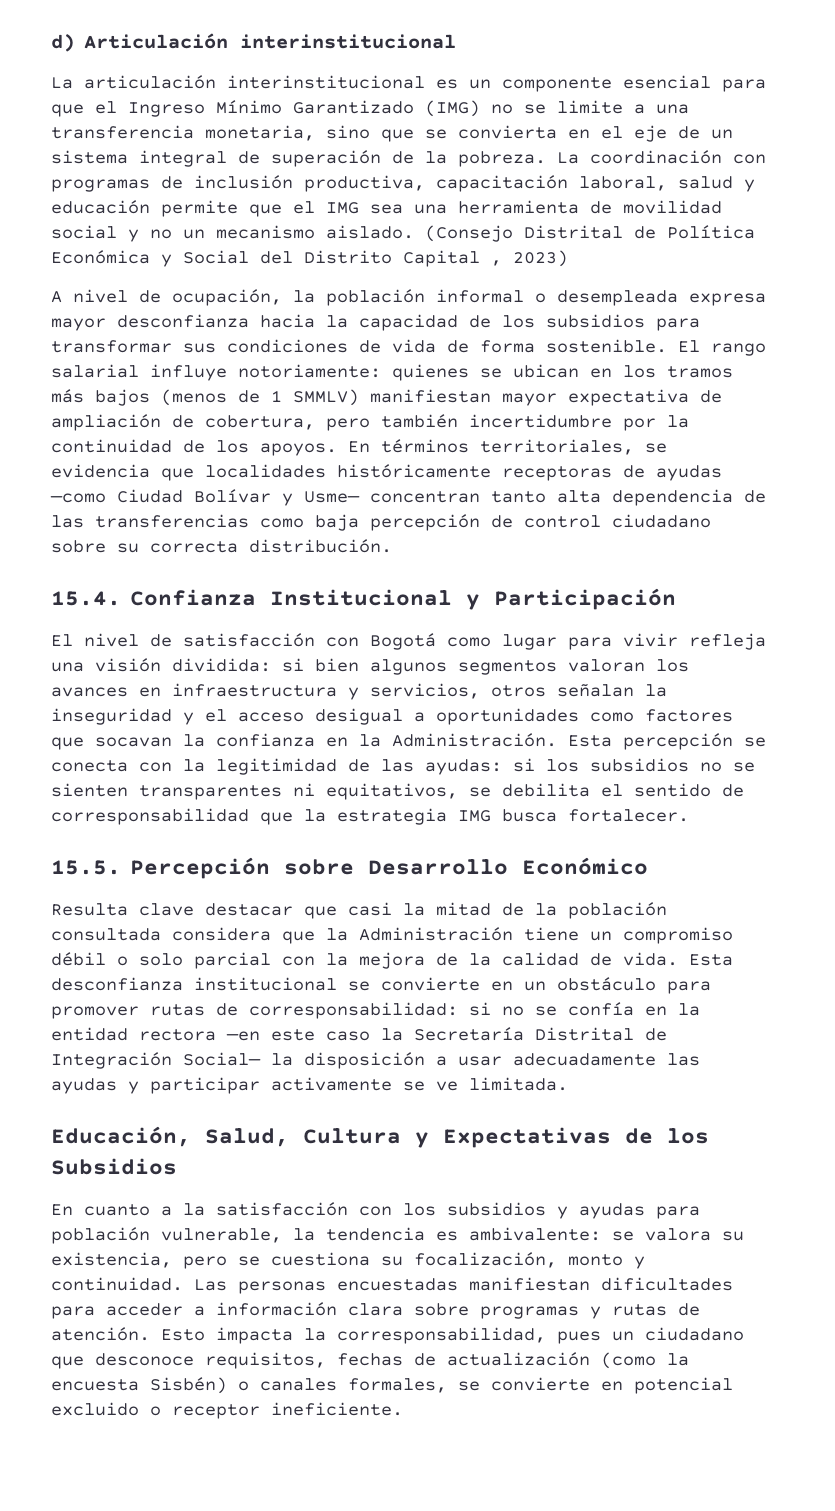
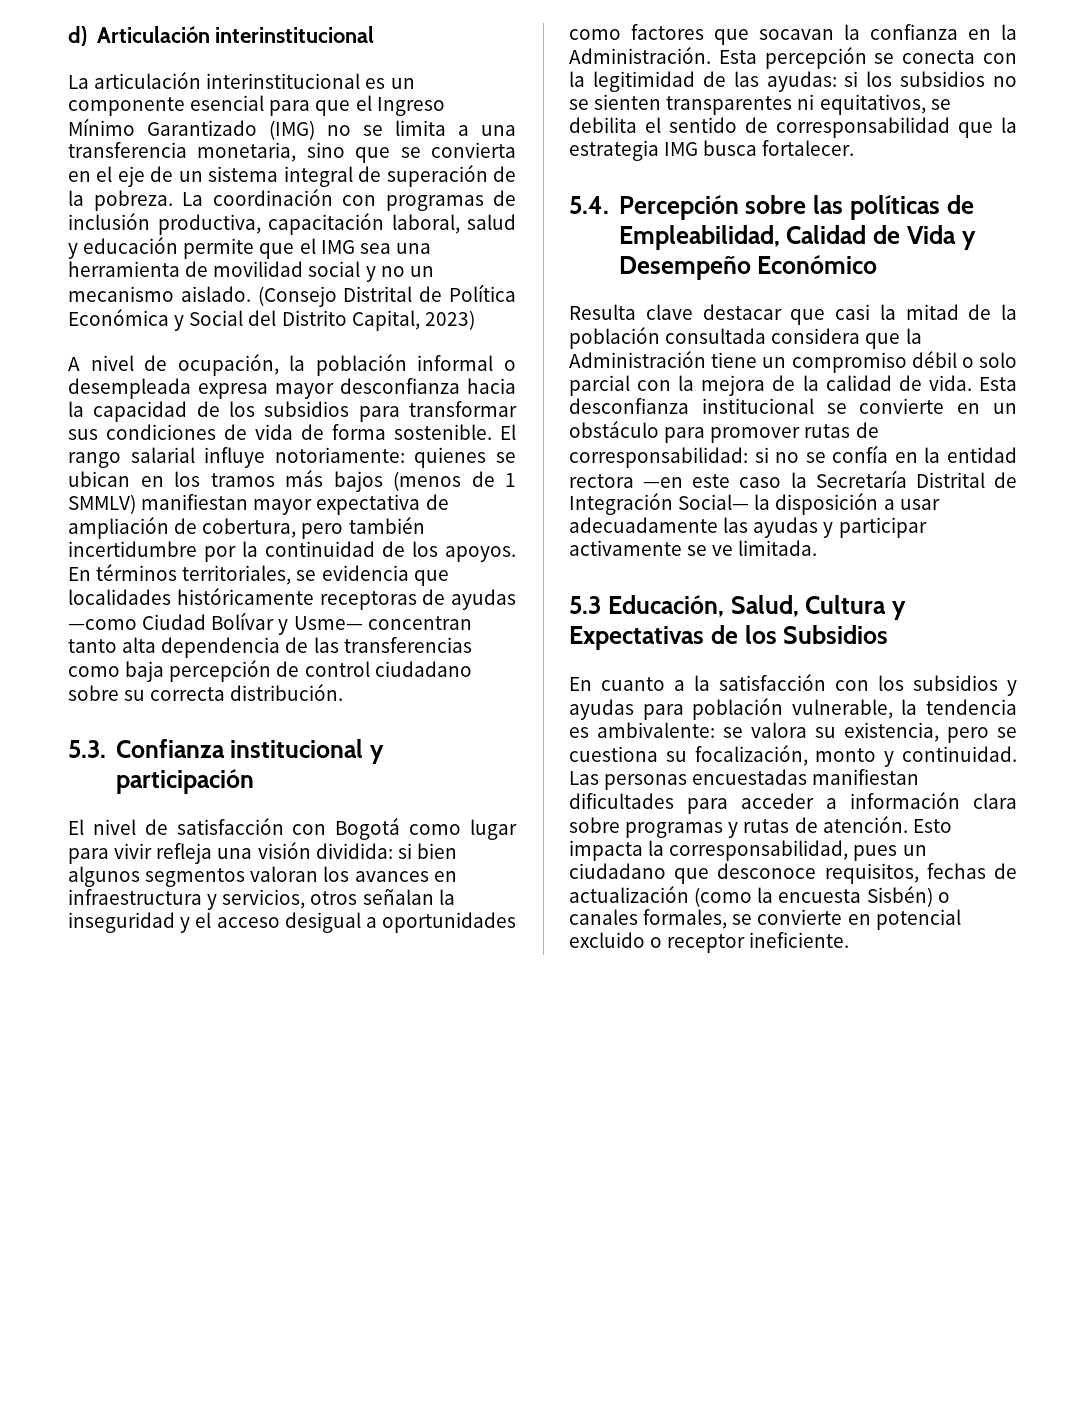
[557,100,623,114] limite -> [395,120,446,136] limita
[403,250,502,267] Capital , -> [351,310,420,331] Capital,
[51,588,677,610] 15.4. Confianza Institucional y Participación -> [68,739,384,764] [115,769,254,794] 5.3. Confianza institucional y participación
[51,860,121,875] 15.5. -> [569,196,609,214] 5.4.
[368,859,509,875] Desarrollo -> [813,195,974,220] [618,225,976,250] [618,256,751,280] las políticas de Empleabilidad, Calidad de Vida y Desempeño
(568, 1084) none -> [569,596,601,614] 5.3

